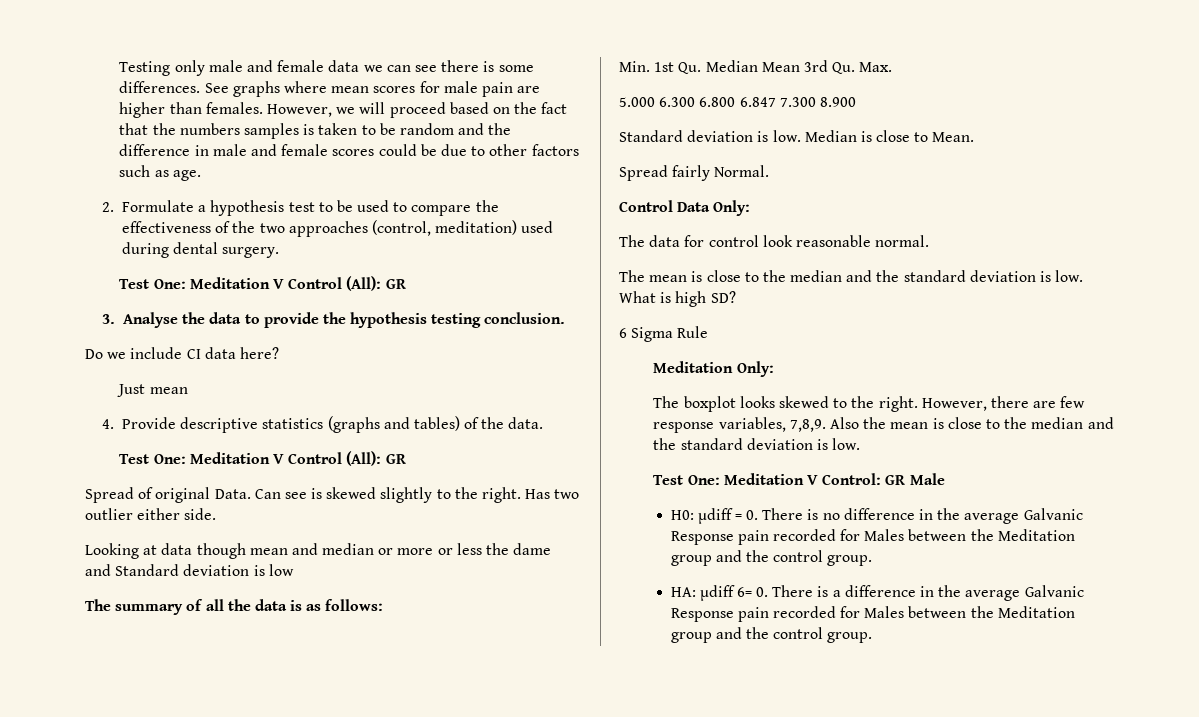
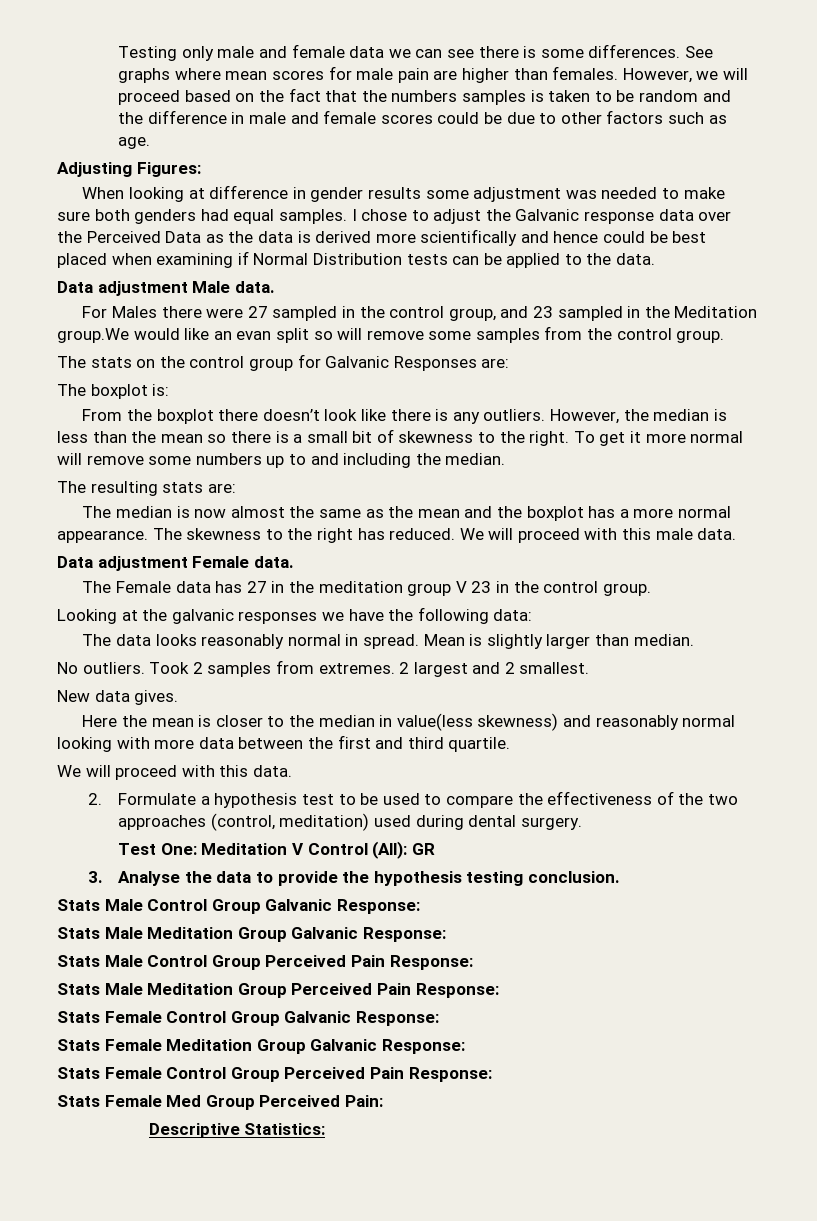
(201, 175) none -> [57,162,201,177] [82,185,725,202] [57,209,732,224] [57,229,707,246] [57,251,656,268] [57,281,275,296] [82,306,758,321] [57,326,725,343] [57,354,510,371] [57,384,170,399] [82,409,727,424] [57,429,744,446] [57,453,506,468] [57,481,236,496] [82,506,731,521] [57,528,737,543] [57,556,294,571] [82,581,651,596] [57,607,533,624] [82,634,694,649] [57,660,590,677] [57,690,179,705] [82,713,736,731] [57,735,511,752] [57,765,292,780] // Adjusting Figures: // When looking at difference in gender results some adjustment was needed to make sure both genders had equal samples. I chose to adjust the Galvanic response data over the Perceived Data as the data is derived more scientifically and hence could be best placed when examining if Normal Distribution tests can be applied to the data. // Data adjustment Male data. // For Males there were 27 sampled in the control group, and 23 sampled in the Meditation group.We would like an evan split so will remove some samples from the control group. // The stats on the control group for Galvanic Responses are: // The boxplot is: // From the boxplot there doesn’t look like there is any outliers. However, the median is less than the mean so there is a small bit of skewness to the right. To get it more normal will remove some numbers up to and including the median. // The resulting stats are: // The median is now almost the same as the mean and the boxplot has a more normal appearance. The skewness to the right has reduced. We will proceed with this male data. // Data adjustment Female data. // The Female data has 27 in the meditation group V 23 in the control group. // Looking at the galvanic responses we have the following data: // The data looks reasonably normal in spread. Mean is slightly larger than median. // No outliers. Took 2 samples from extremes. 2 largest and 2 smallest. // New data gives. // Here the mean is closer to the median in value(less skewness) and reasonably normal looking with more data between the first and third quartile. // We will proceed with this data.
[85,347,279,359] [117,384,188,397] [102,416,544,433] [119,451,406,466] [85,487,580,503] [85,508,217,520] [85,543,552,559] [85,564,294,576] [85,599,384,615] [619,60,893,74] [619,97,856,107] [619,130,975,142] [619,165,770,181] [619,200,751,216] [619,235,930,247] [619,270,1084,282] [619,291,736,307] [619,326,709,342] [653,361,774,377] [653,396,1086,412] [653,417,1114,433] [653,438,861,450] [653,473,945,485] [670,508,1083,524] [670,529,1075,545] [670,550,873,566] [670,585,1084,601] [670,606,1075,622] [670,627,873,643] Do we include CI data here? // Just mean // 4. Provide descriptive statistics (graphs and tables) of the data. // Test One: Meditation V Control (All): GR // Spread of original Data. Can see is skewed slightly to the right. Has two outlier either side. // Looking at data though mean and median or more or less the dame and Standard deviation is low // The summary of all the data is as follows: // Min. 1st Qu. Median Mean 3rd Qu. Max. // 5.000 6.300 6.800 6.847 7.300 8.900 // Standard deviation is low. Median is close to Mean. // Spread fairly Normal. // Control Data Only: // The data for control look reasonable normal. // The mean is close to the median and the standard deviation is low. What is high SD? // 6 Sigma Rule // Meditation Only: // The boxplot looks skewed to the right. However, there are few response variables, 7,8,9. Also the mean is close to the median and the standard deviation is low. // Test One: Meditation V Control: GR Male // H0: µdiff = 0. There is no difference in the average Galvanic Response pain recorded for Males between the Meditation group and the control group. // HA: µdiff 6= 0. There is a difference in the average Galvanic Response pain recorded for Males between the Meditation group and the control group. -> [57,899,420,914] [57,927,446,942] [57,955,473,970] [57,983,499,998] [57,1011,439,1026] [57,1039,465,1054] [57,1067,492,1082] [57,1095,383,1110] [148,1123,326,1138] Stats Male Control Group Galvanic Response: // Stats Male Meditation Group Galvanic Response: // Stats Male Control Group Perceived Pain Response: // Stats Male Meditation Group Perceived Pain Response: // Stats Female Control Group Galvanic Response: // Stats Female Meditation Group Galvanic Response: // Stats Female Control Group Perceived Pain Response: // Stats Female Med Group Perceived Pain: // Descriptive Statistics:

